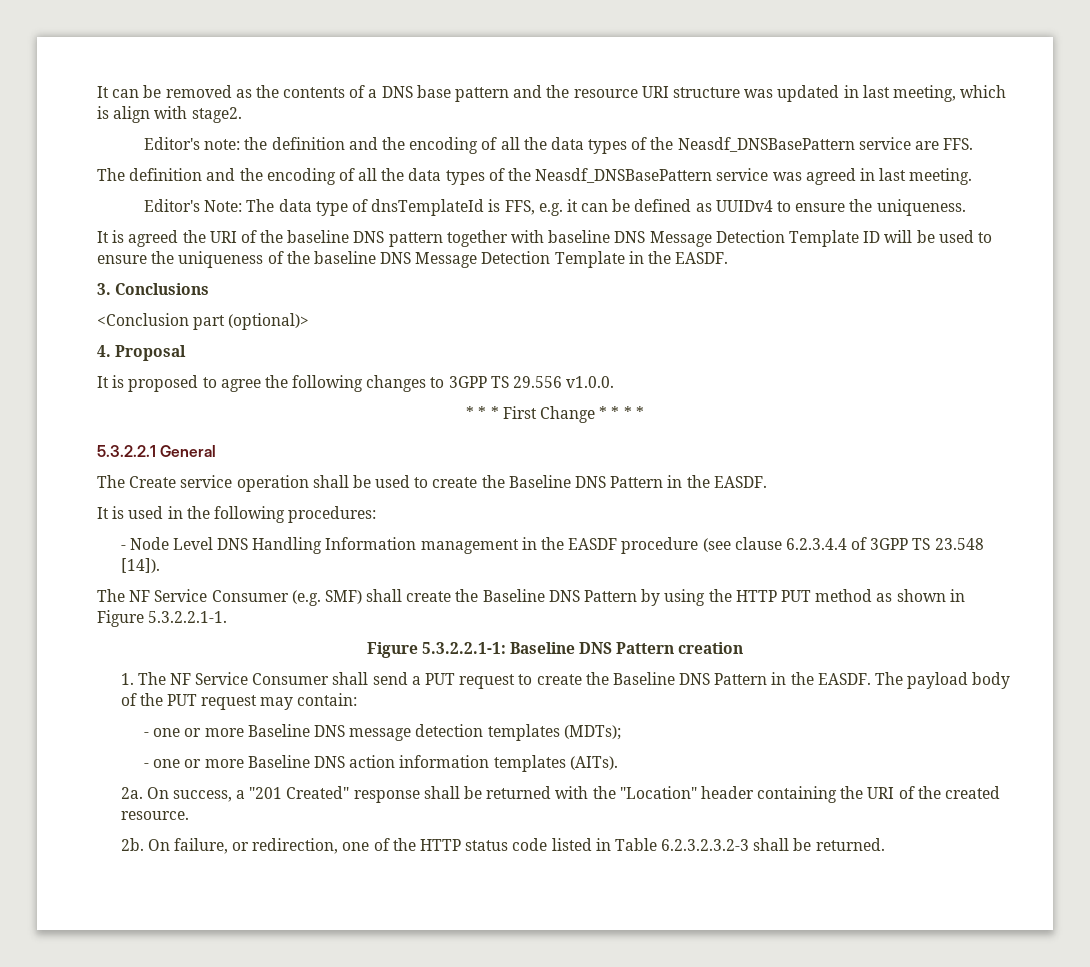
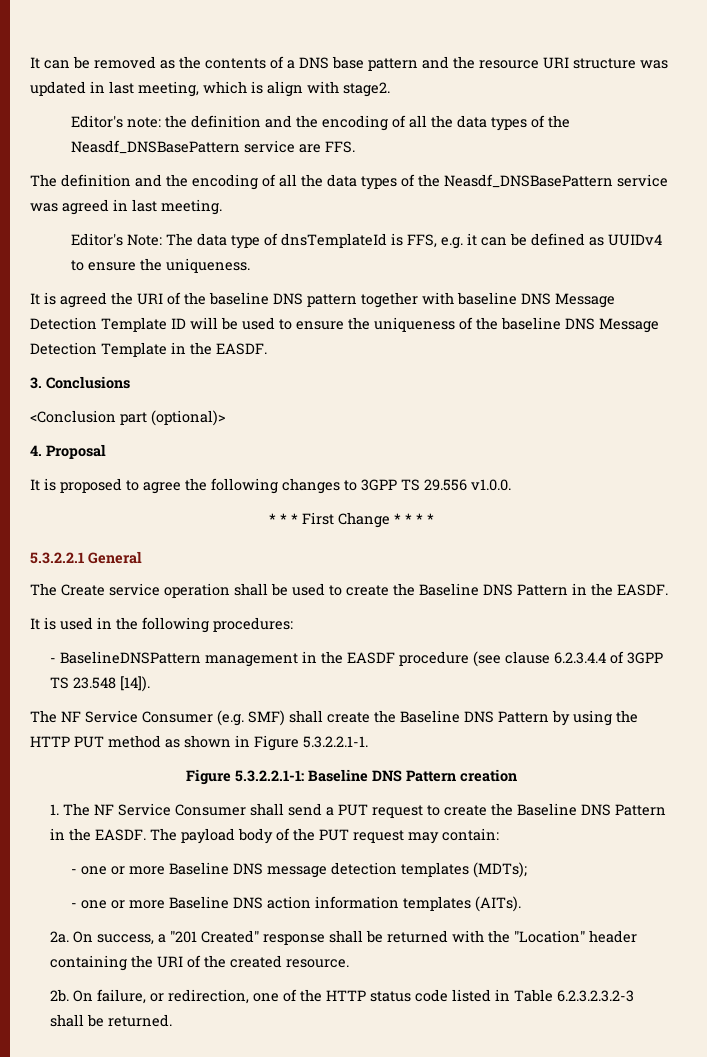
[129,537,417,554] Node Level DNS Handling Information -> [60,651,202,664] BaselineDNSPattern

